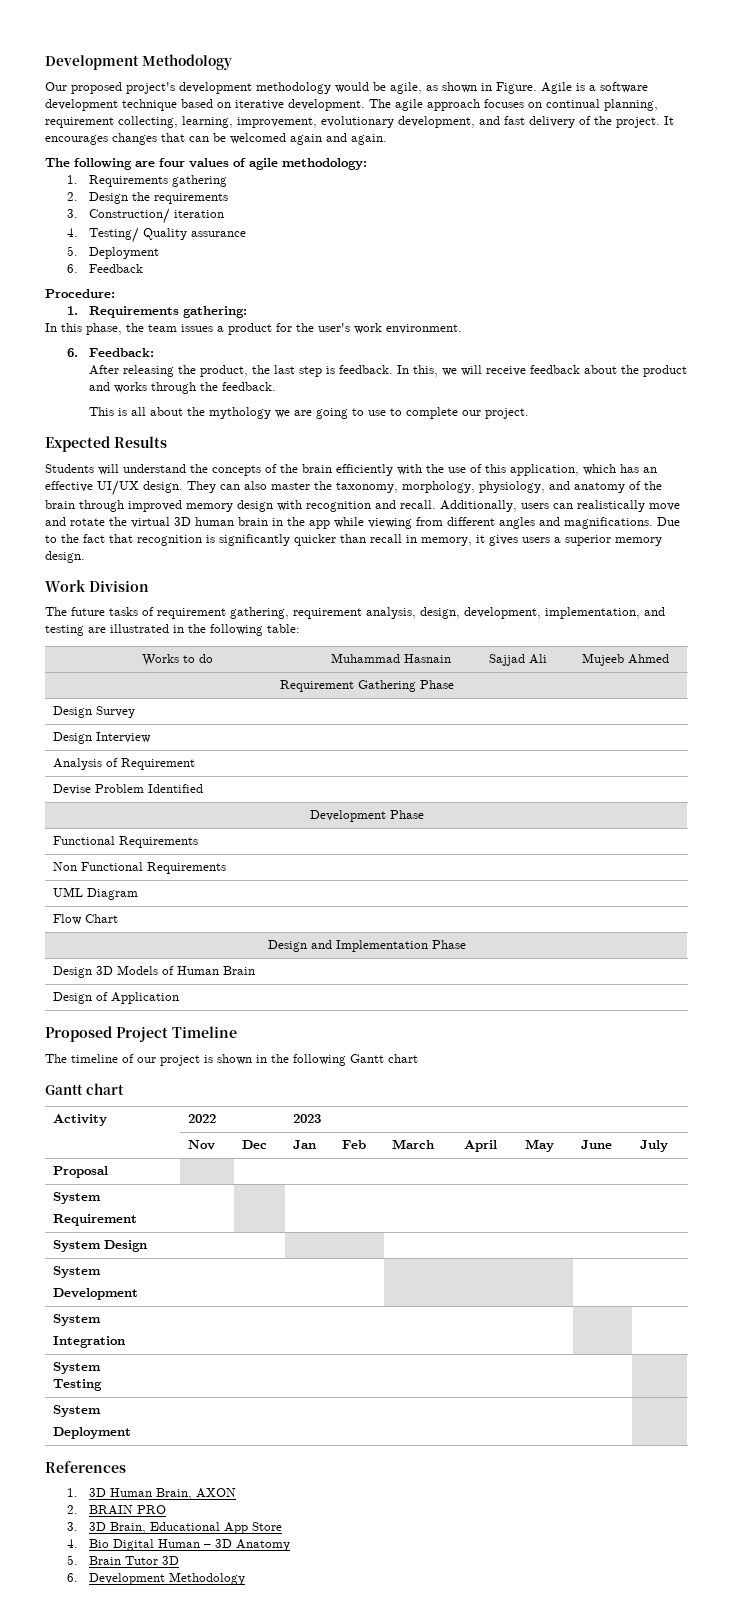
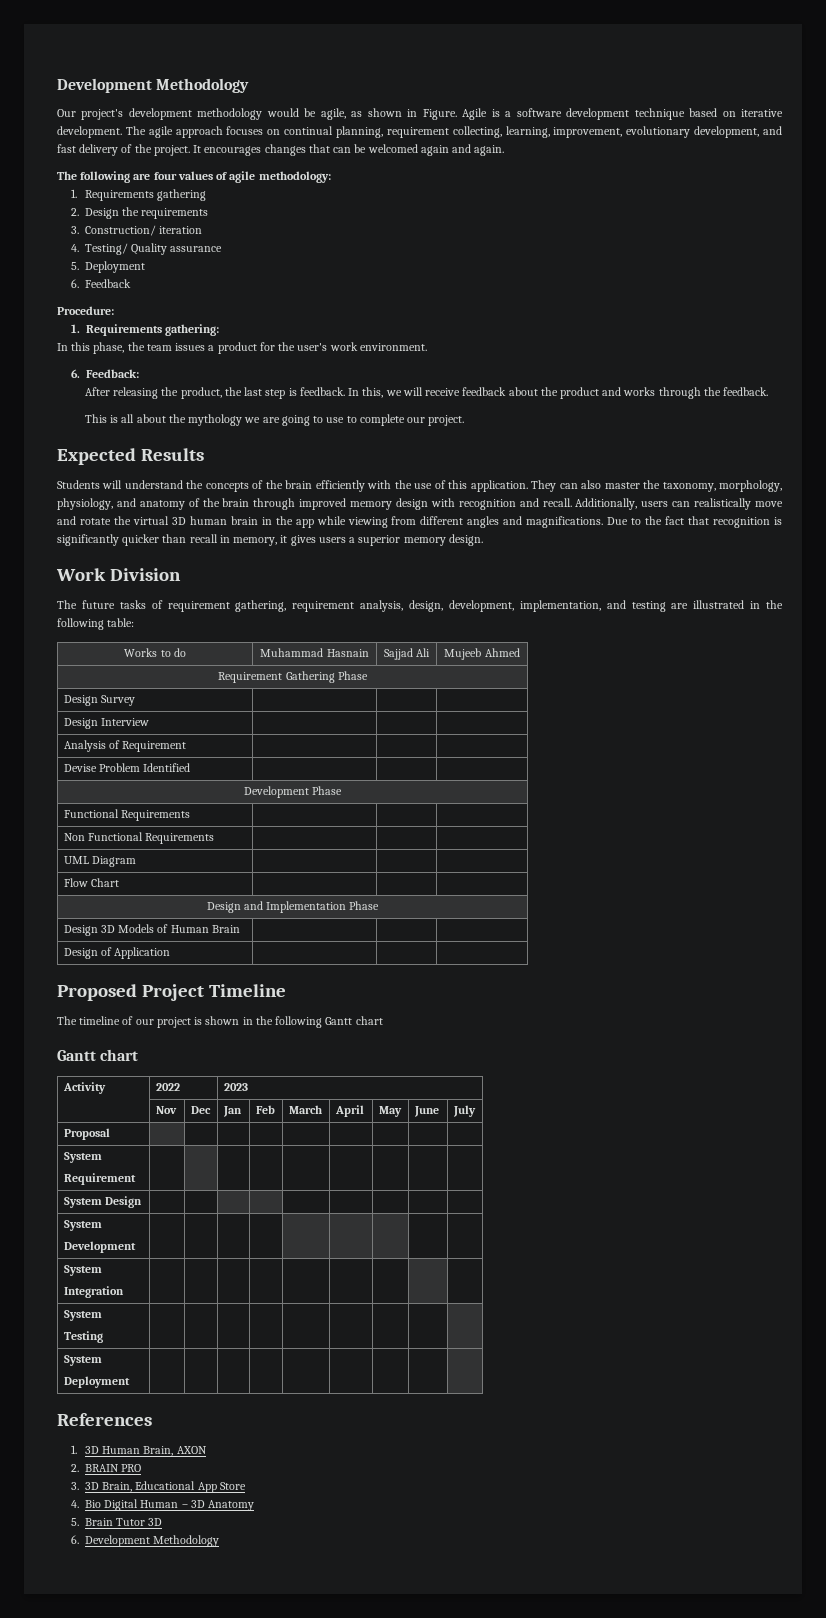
[71,82,122,94] proposed -> (76, 113) none
[510,464,657,476] [45,480,183,496] application, which has an effective UI/UX design. -> [470,480,528,492] application.

